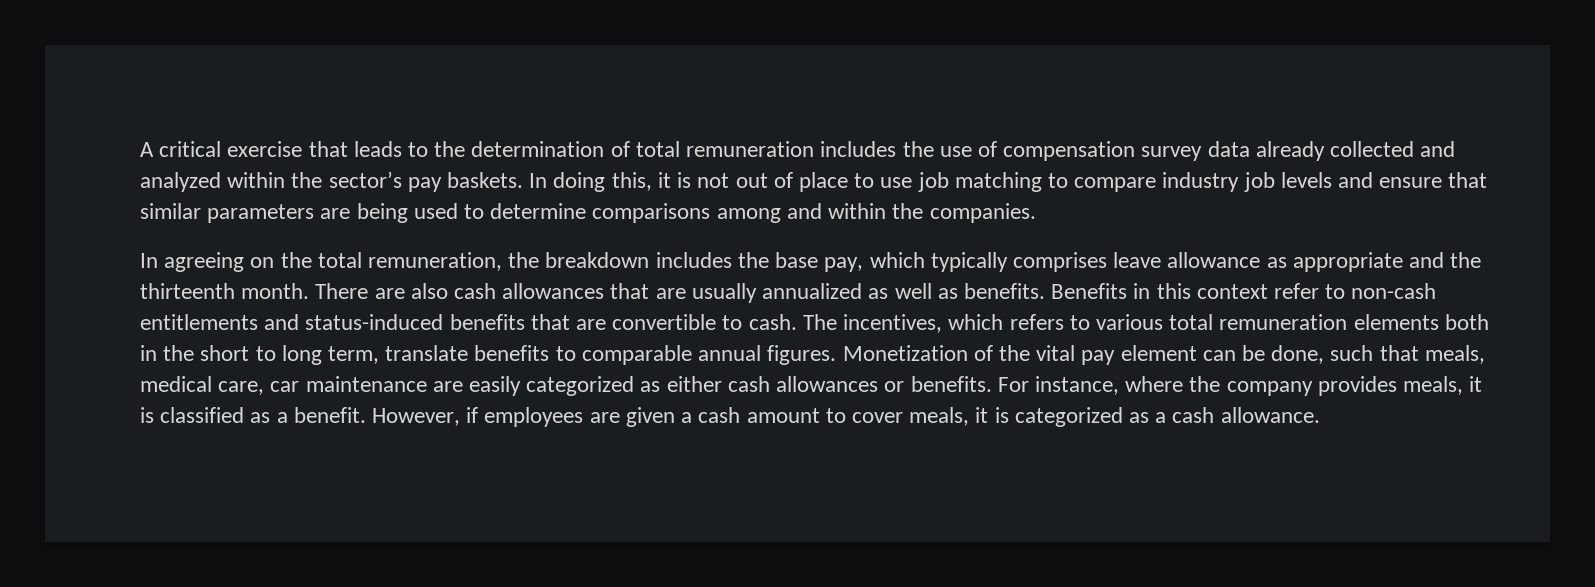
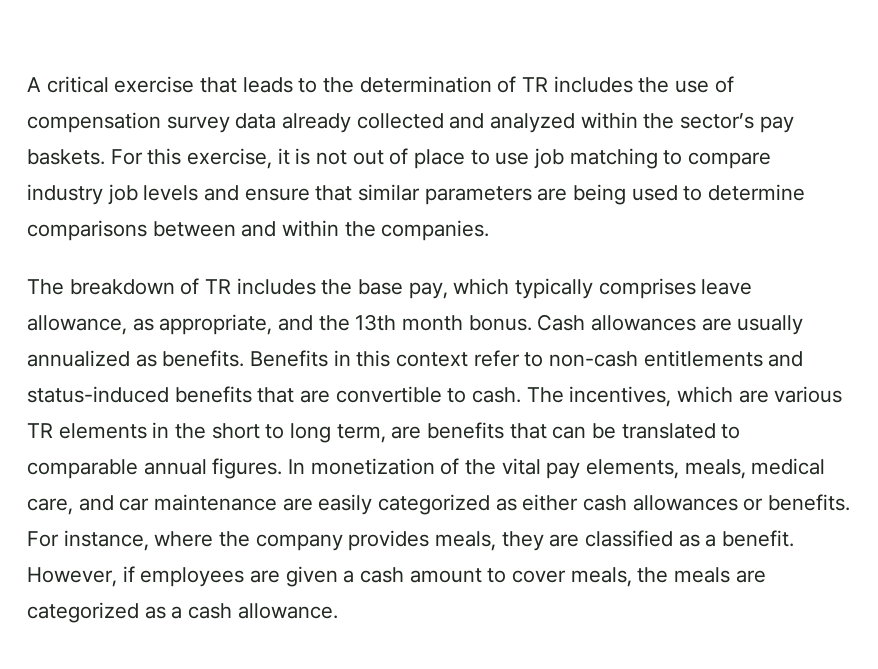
[635,141,815,157] total remuneration -> [522,77,549,92] TR
[529,172,652,192] In doing this, -> [110,148,273,169] For this exercise,
[716,208,781,223] among -> [152,221,236,237] between
[140,252,650,272] In agreeing on the total remuneration, the breakdown -> [27,278,232,295] The breakdown of TR
[1167,252,1482,272] [140,283,650,299] allowance as appropriate and the thirteenth month. There are also cash allowances that -> [27,314,697,335] allowance, as appropriate, and the 13th month bonus. Cash allowances
[894,283,958,299] well as -> (157, 360) none
[1009,314,1489,330] refers to various total remuneration elements both -> [738,386,843,403] [27,423,147,439] are various TR elements
[385,345,550,361] translate benefits -> [391,422,716,439] are benefits that can be translated
[842,345,968,361] Monetization -> [288,458,435,475] In monetization
[1120,345,1419,364] element can be done, such that -> [586,459,680,479] elements,
(265, 388) none -> [78,495,114,511] and
[1469,376,1483,392] [140,407,154,423] it is -> [501,531,580,551] they are
[975,407,1009,423] it is -> [637,567,766,583] the meals are

